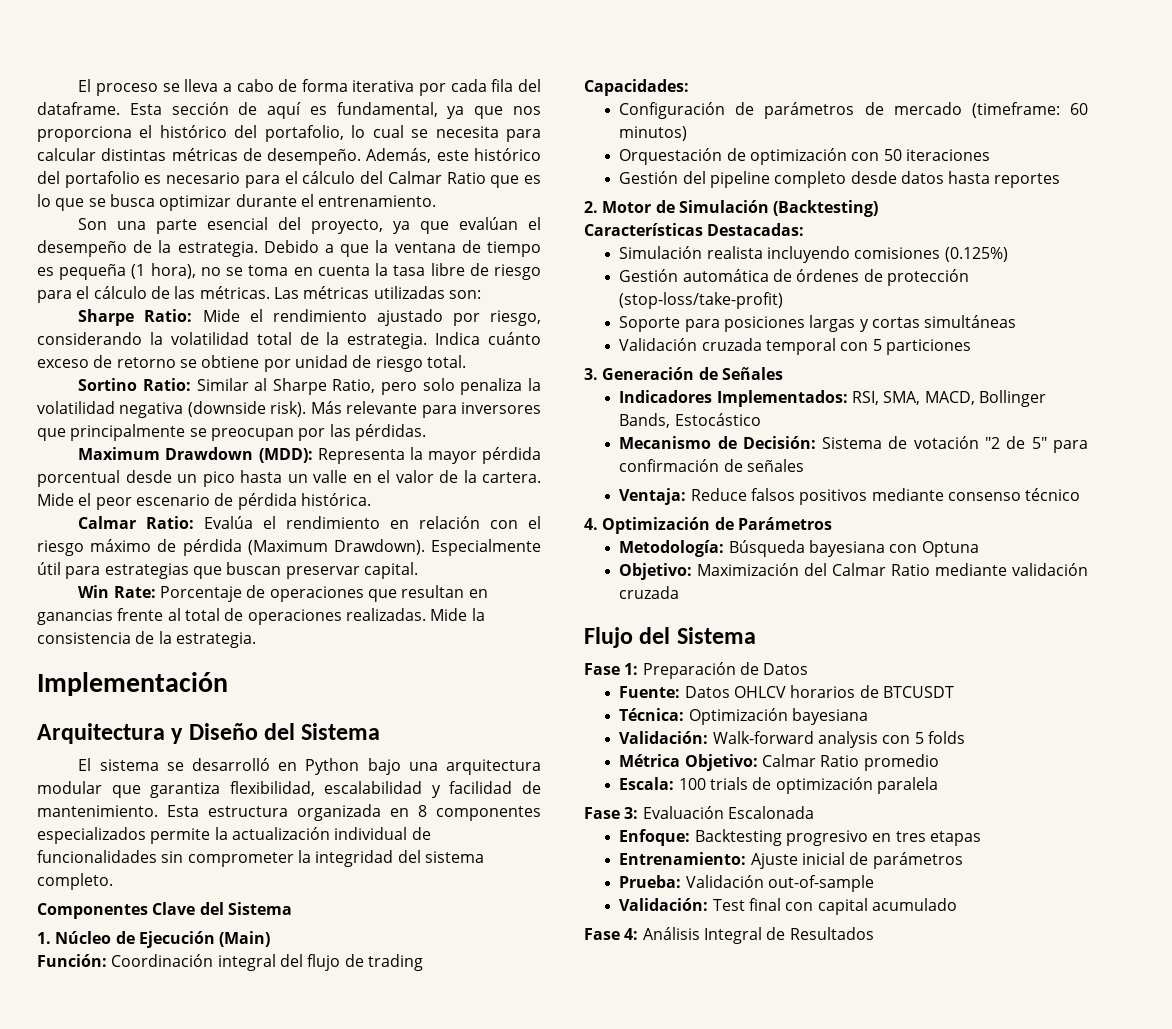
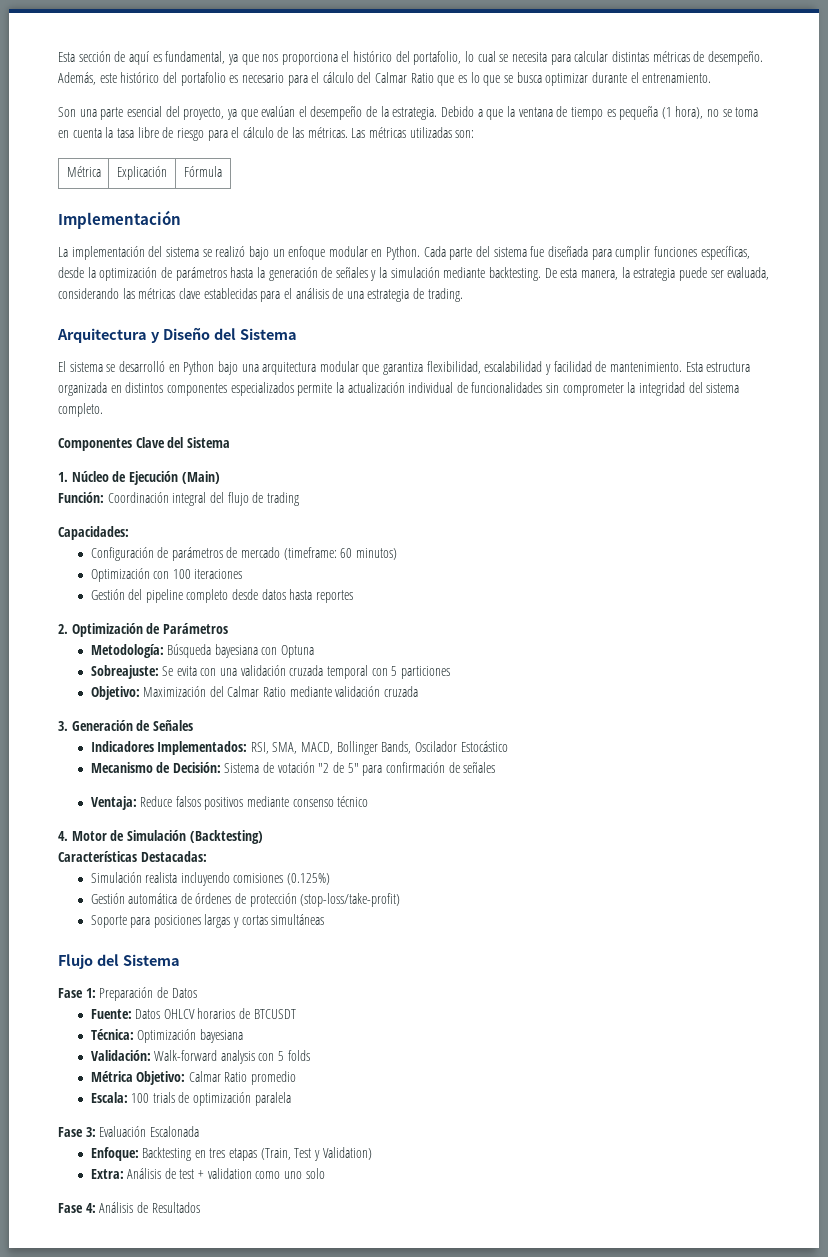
[78,79,541,96] [37,102,120,115] El proceso se lleva a cabo de forma iterativa por cada fila del dataframe. -> (58, 57) none
[78,309,541,326] [37,332,541,349] [37,355,466,372] [78,378,541,395] [37,401,542,418] [37,424,426,441] [78,447,541,464] [37,470,541,487] [37,493,371,510] [78,516,541,529] [37,539,542,556] [37,562,418,579] [78,585,488,602] [37,608,485,625] [37,631,256,648] [37,672,228,696] // Sharpe Ratio: Mide el rendimiento ajustado por riesgo, considerando la volatilidad total de la estrategia. Indica cuánto exceso de retorno se obtiene por unidad de riesgo total. // Sortino Ratio: Similar al Sharpe Ratio, pero solo penaliza la volatilidad negativa (downside risk). Más relevante para inversores que principalmente se preocupan por las pérdidas. // Maximum Drawdown (MDD): Representa la mayor pérdida porcentual desde un pico hasta un valle en el valor de la cartera. Mide el peor escenario de pérdida histórica. // Calmar Ratio: Evalúa el rendimiento en relación con el riesgo máximo de pérdida (Maximum Drawdown). Especialmente útil para estrategias que buscan preservar capital. // Win Rate: Porcentaje de operaciones que resultan en ganancias frente al total de operaciones realizadas. Mide la consistencia de la estrategia. // Implementación -> [66,166,101,177] [117,166,167,180] [184,166,222,177] [58,210,181,229] [58,245,750,260] [58,266,770,281] [58,288,463,302] // Métrica | Explicación | Fórmula // Implementación // La implementación del sistema se realizó bajo un enfoque modular en Python. Cada parte del sistema fue diseñada para cumplir funciones específicas, desde la optimización de parámetros hasta la generación de señales y la simulación mediante backtesting. De esta manera, la estrategia puede ser evaluada, considerando las métricas clave establecidas para el análisis de una estrategia de trading.
[418,805,427,817] 8 -> [125,382,164,393] distintos
[619,148,902,165] Orquestación de optimización con 50 -> [90,568,191,582] Optimización con 100
(598, 207) none -> [71,623,228,637] [90,644,315,658] [90,665,450,679] [90,686,419,700] [58,720,193,731] [90,741,508,755] [90,761,496,776] [90,796,369,810] [58,831,68,841] Optimización de Parámetros // Metodología: Búsqueda bayesiana con Optuna // Sobreajuste: Se evita con una validación cruzada temporal con 5 particiones // Objetivo: Maximización del Calmar Ratio mediante validación cruzada // 3. Generación de Señales // Indicadores Implementados: RSI, SMA, MACD, Bollinger Bands, Oscilador Estocástico // Mecanismo de Decisión: Sistema de votación "2 de 5" para confirmación de señales // Ventaja: Reduce falsos positivos mediante consenso técnico // 4.
[619,338,971,355] [584,367,783,380] [619,390,1046,407] [619,413,761,428] [619,436,1089,453] [619,459,804,472] [619,488,1081,505] [584,517,832,534] [619,540,979,557] [619,563,1088,580] [619,586,680,599] // Validación cruzada temporal con 5 particiones // 3. Generación de Señales // Indicadores Implementados: RSI, SMA, MACD, Bollinger Bands, Estocástico // Mecanismo de Decisión: Sistema de votación "2 de 5" para confirmación de señales // Ventaja: Reduce falsos positivos mediante consenso técnico // 4. Optimización de Parámetros // Metodología: Búsqueda bayesiana con Optuna // Objetivo: Maximización del Calmar Ratio mediante validación cruzada -> (325, 919) none
[785,830,868,846] progresivo -> (192, 1154) none
[619,852,963,869] [619,875,874,892] [619,898,957,915] // Entrenamiento: Ajuste inicial de parámetros // Prueba: Validación out-of-sample // Validación: Test final con capital acumulado -> [260,1147,372,1161] [90,1168,325,1179] (Train, Test y Validation) // Extra: Análisis de test + validation como uno solo
[703,927,762,944] Integral -> (134, 1207) none

